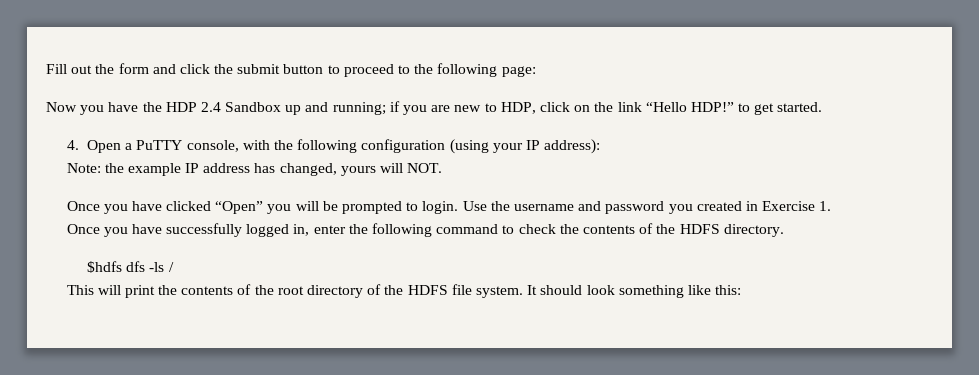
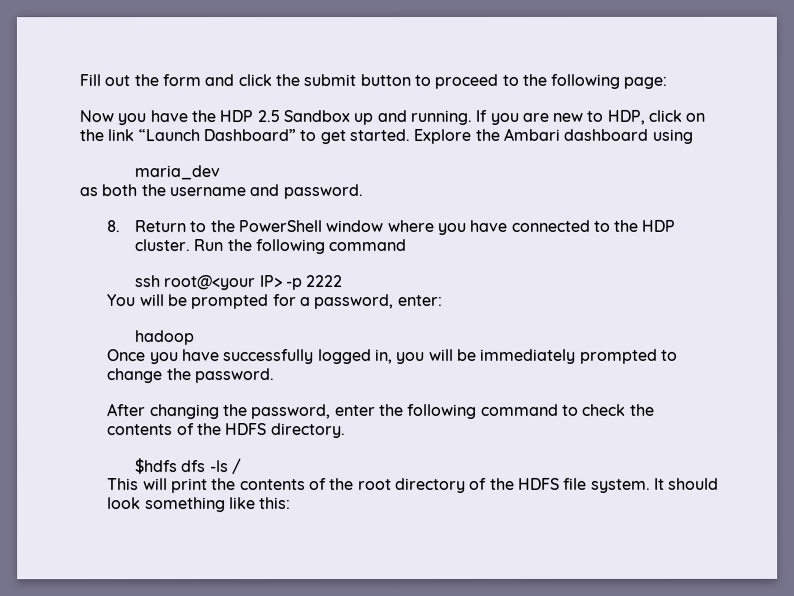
[200,102,221,112] 2.4 -> [256,110,280,123] 2.5
[332,101,400,115] running; if -> [409,109,488,125] running. If
[645,102,734,112] “Hello HDP!” -> [137,129,296,142] “Launch Dashboard”
[66,139,601,154] [66,163,443,176] [66,201,832,214] // 4. Open a PuTTY console, with the following configuration (using your IP address): // Note: the example IP address has changed, yours will NOT. // Once you have clicked “Open” you will be prompted to login. Use the username and password you created in Exercise 1. -> [413,127,693,144] [133,165,220,181] [79,184,363,200] [106,219,676,235] [133,238,407,255] [133,275,343,291] [106,294,443,310] [134,330,195,346] Explore the Ambari dashboard using // maria_dev // as both the username and password. // 8. Return to the PowerShell window where you have connected to the HDP cluster. Run the following command // ssh root@<your IP> -p 2222 // You will be prompted for a password, enter: // hadoop
(310, 230) none -> [396,348,678,365] [107,368,276,384] [107,403,332,420] you will be immediately prompted to change the password. // After changing the password,

